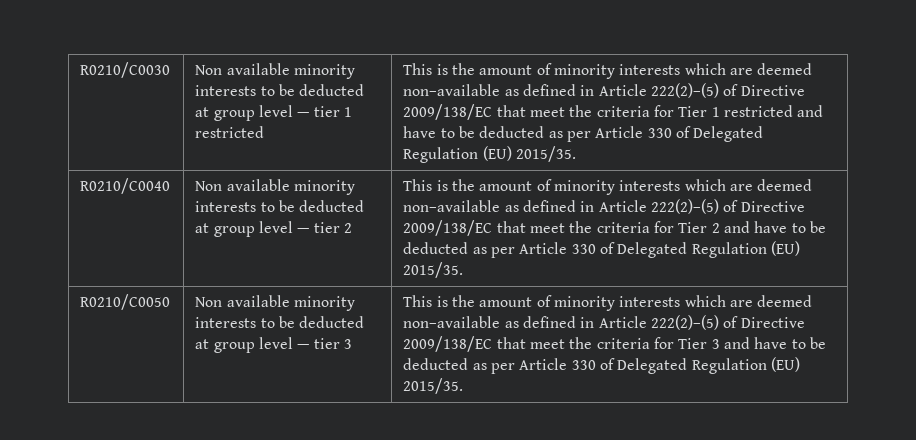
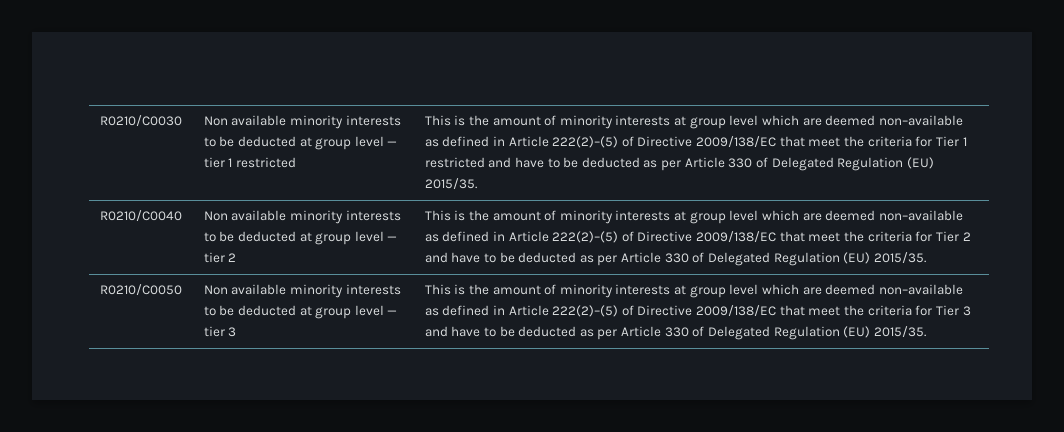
(681, 69) none -> [674,115,759,129] at group level
(681, 185) none -> [674,210,759,224] at group level
(681, 301) none -> [674,284,759,298] at group level

